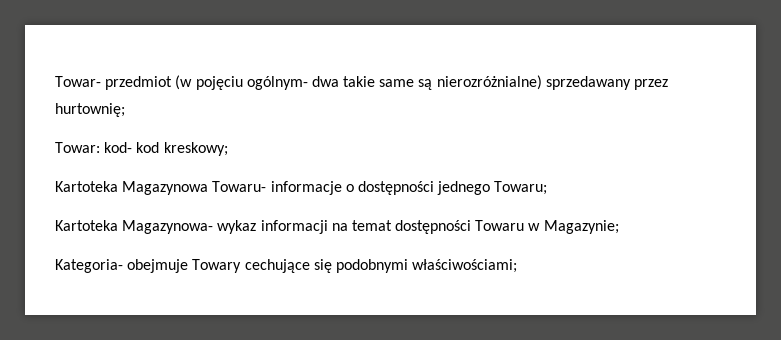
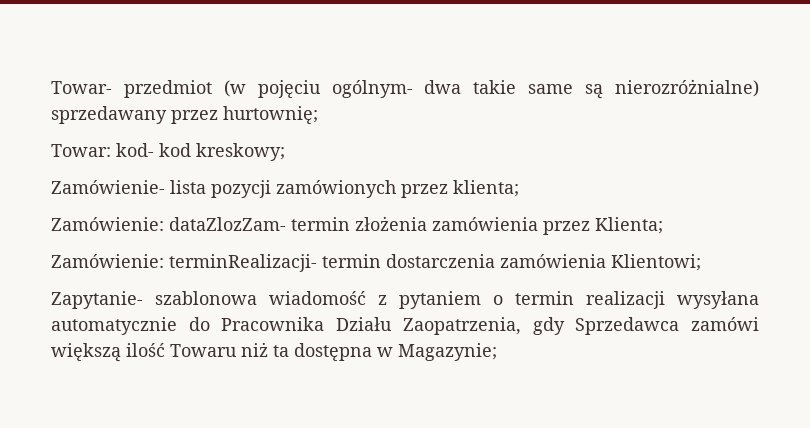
[55,181,548,195] [55,220,619,234] [55,259,518,273] Kartoteka Magazynowa Towaru- informacje o dostępności jednego Towaru; // Kartoteka Magazynowa- wykaz informacji na temat dostępności Towaru w Magazynie; // Kategoria- obejmuje Towary cechujące się podobnymi właściwościami; -> [51,180,519,198] [51,216,663,235] [51,254,701,272] [51,291,759,309] [51,317,759,335] [51,342,497,362] Zamówienie- lista pozycji zamówionych przez klienta; // Zamówienie: dataZlozZam- termin złożenia zamówienia przez Klienta; // Zamówienie: terminRealizacji- termin dostarczenia zamówienia Klientowi; // Zapytanie- szablonowa wiadomość z pytaniem o termin realizacji wysyłana automatycznie do Pracownika Działu Zaopatrzenia, gdy Sprzedawca zamówi większą ilość Towaru niż ta dostępna w Magazynie;

